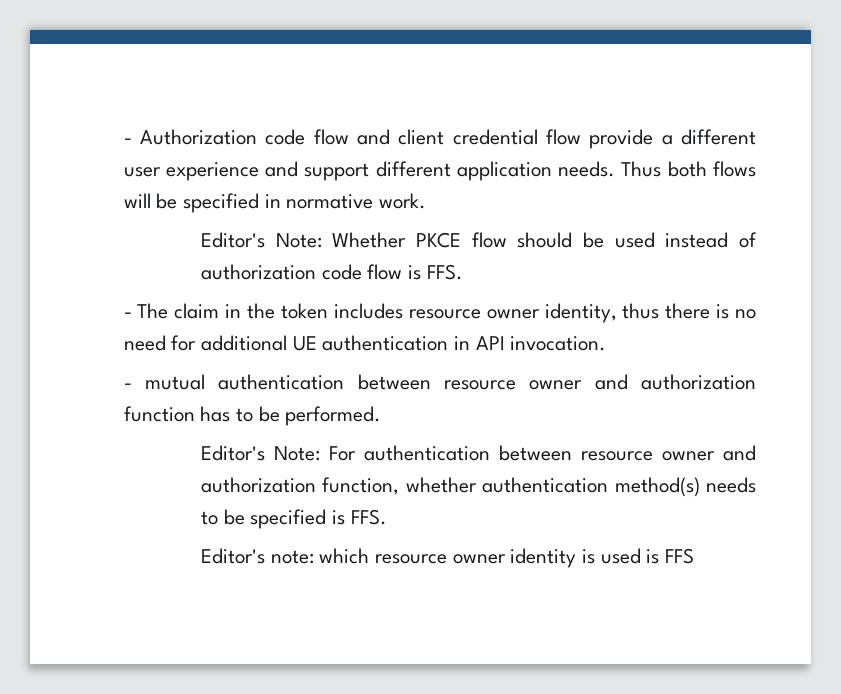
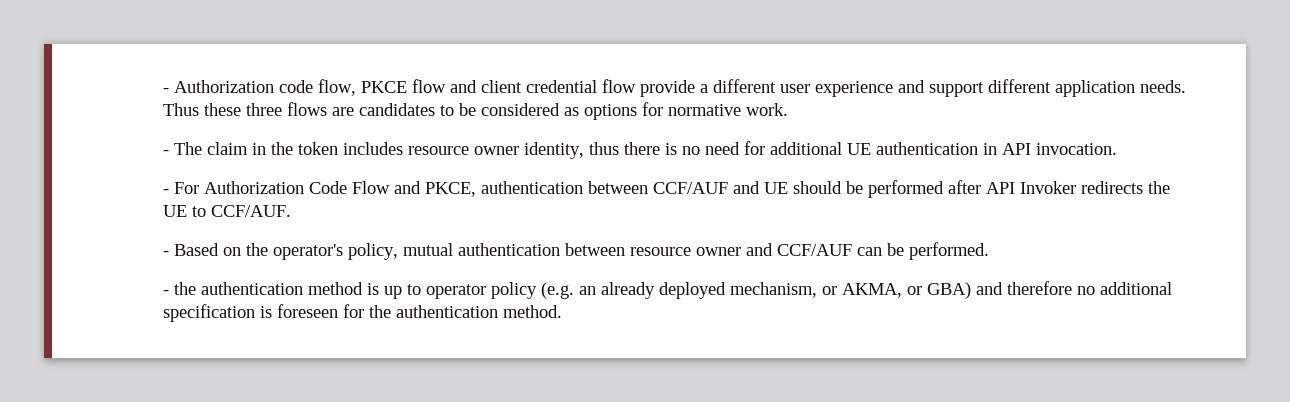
(306, 137) none -> [318,79,408,96] flow, PKCE
[667,161,757,177] [123,193,426,213] [200,232,757,248] [200,264,463,280] both flows will be specified in normative work. // Editor's Note: Whether PKCE flow should be used instead of authorization code flow is FFS. -> [204,102,789,120] these three flows are candidates to be considered as options for normative work.
(132, 386) none -> [174,180,1171,198] [163,205,292,217] [163,243,399,260] For Authorization Code Flow and PKCE, authentication between CCF/AUF and UE should be performed after API Invoker redirects the UE to CCF/AUF. // - Based on the operator's policy,
[641,374,757,390] [123,406,382,426] [200,445,756,461] [200,477,756,497] [200,509,387,529] [200,548,694,568] authorization function has to be performed. // Editor's Note: For authentication between resource owner and authorization function, whether authentication method(s) needs to be specified is FFS. // Editor's note: which resource owner identity is used is FFS -> [777,242,990,260] [163,281,1173,299] [163,304,563,322] CCF/AUF can be performed. // - the authentication method is up to operator policy (e.g. an already deployed mechanism, or AKMA, or GBA) and therefore no additional specification is foreseen for the authentication method.

